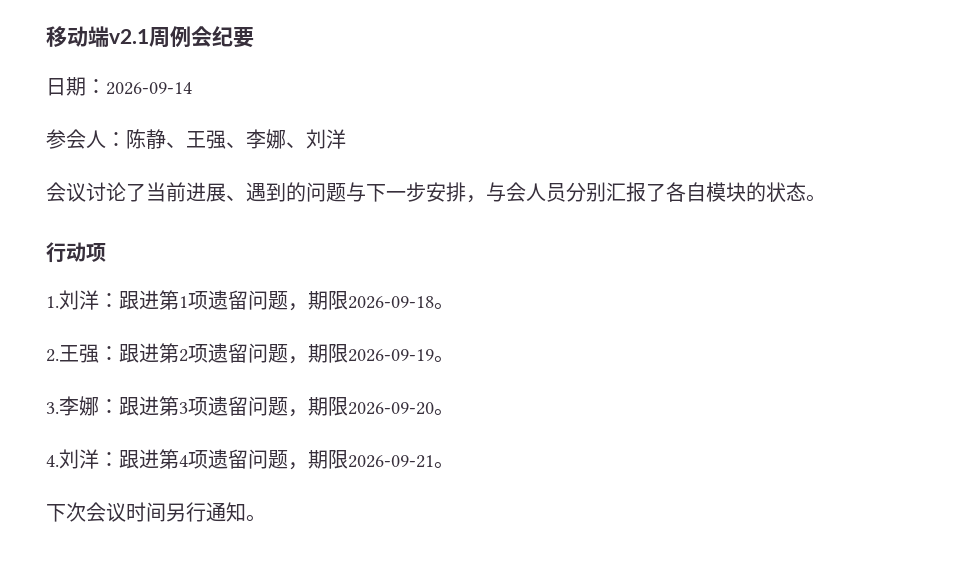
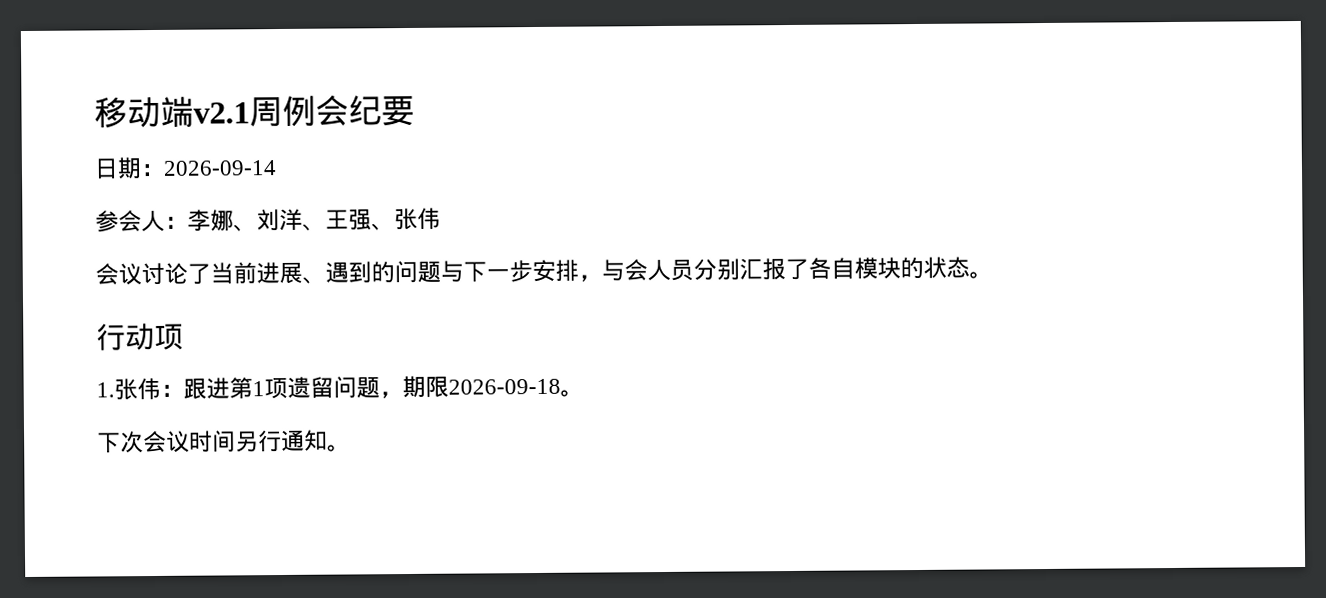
[126,129,246,149] 陈静、王强、 -> (188, 222) none
(346, 139) none -> [302,207,441,231] 、王强、张伟
[59,290,99,310] 刘洋 -> [114,377,161,401] 张伟
[46,343,454,364] [46,396,454,417] [46,449,454,470] // 2.王强：跟进第2项遗留问题，期限2026-09-19。 // 3.李娜：跟进第3项遗留问题，期限2026-09-20。 // 4.刘洋：跟进第4项遗留问题，期限2026-09-21。 -> (584, 393) none

